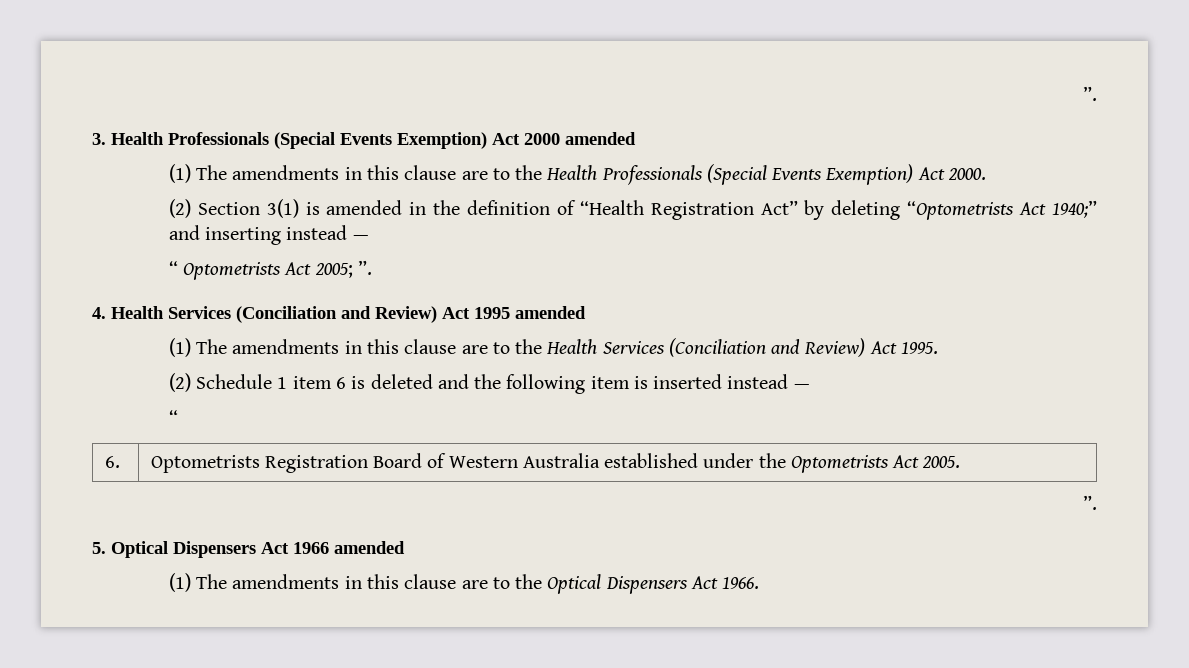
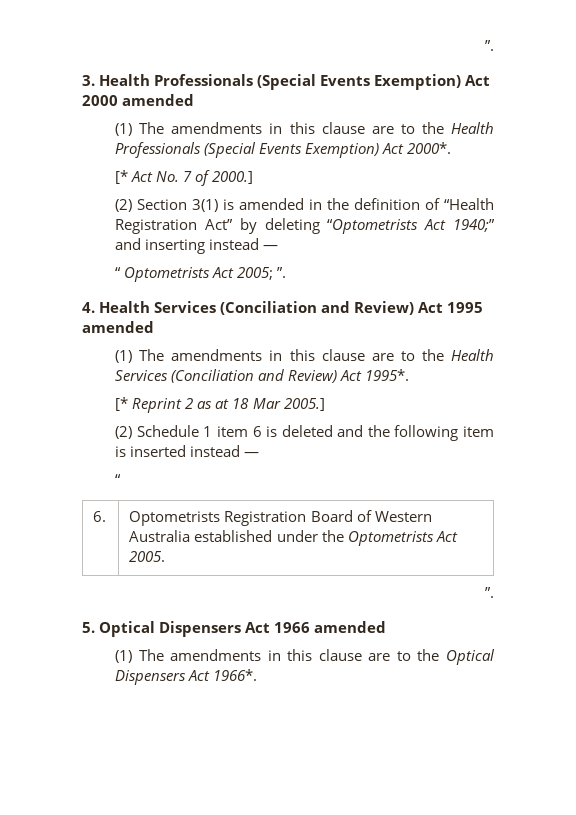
[947,168,986,180] 2000. -> [407,142,452,154] [115,170,254,186] 2000*. // [* Act No. 7 of 2000.]
[900,342,938,354] 1995. -> [365,369,410,381] [115,397,325,413] 1995*. // [* Reprint 2 as at 18 Mar 2005.]
[722,577,760,589] 1966. -> [213,669,258,681] 1966*.

